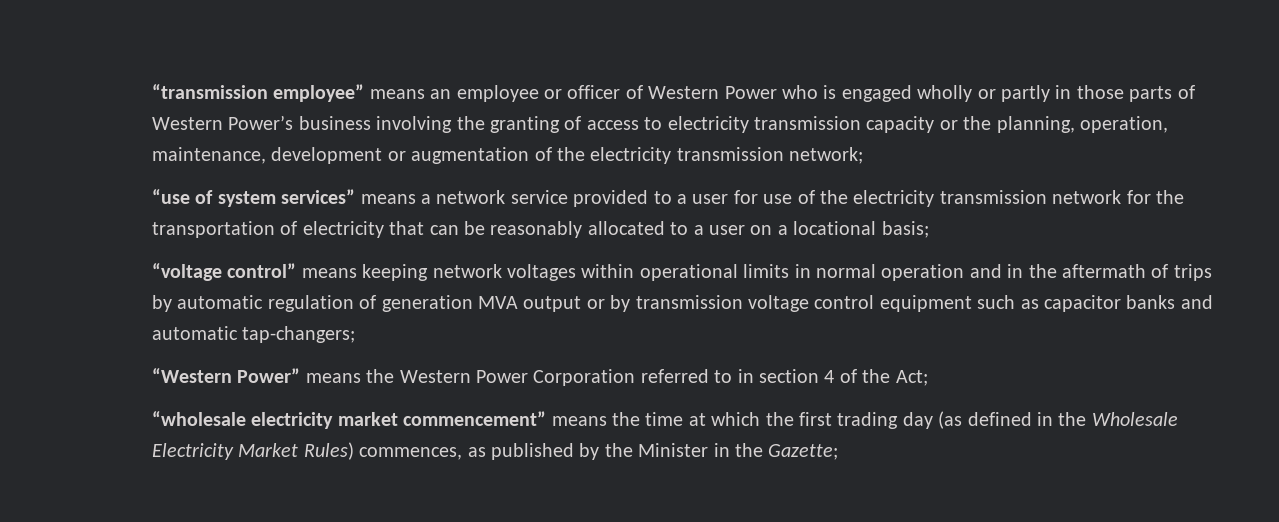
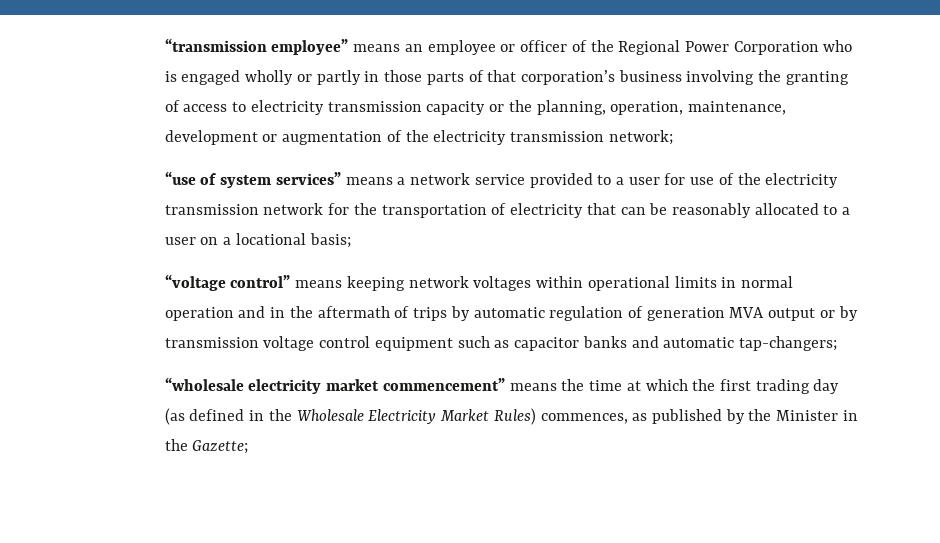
[648,86,777,99] Western Power -> [590,40,819,55] the Regional Power Corporation
[152,115,294,130] Western Power’s -> [487,70,615,85] that corporation’s
[152,368,928,386] // “Western Power” means the Western Power Corporation referred to in section 4 of the Act; -> (837, 343) none

